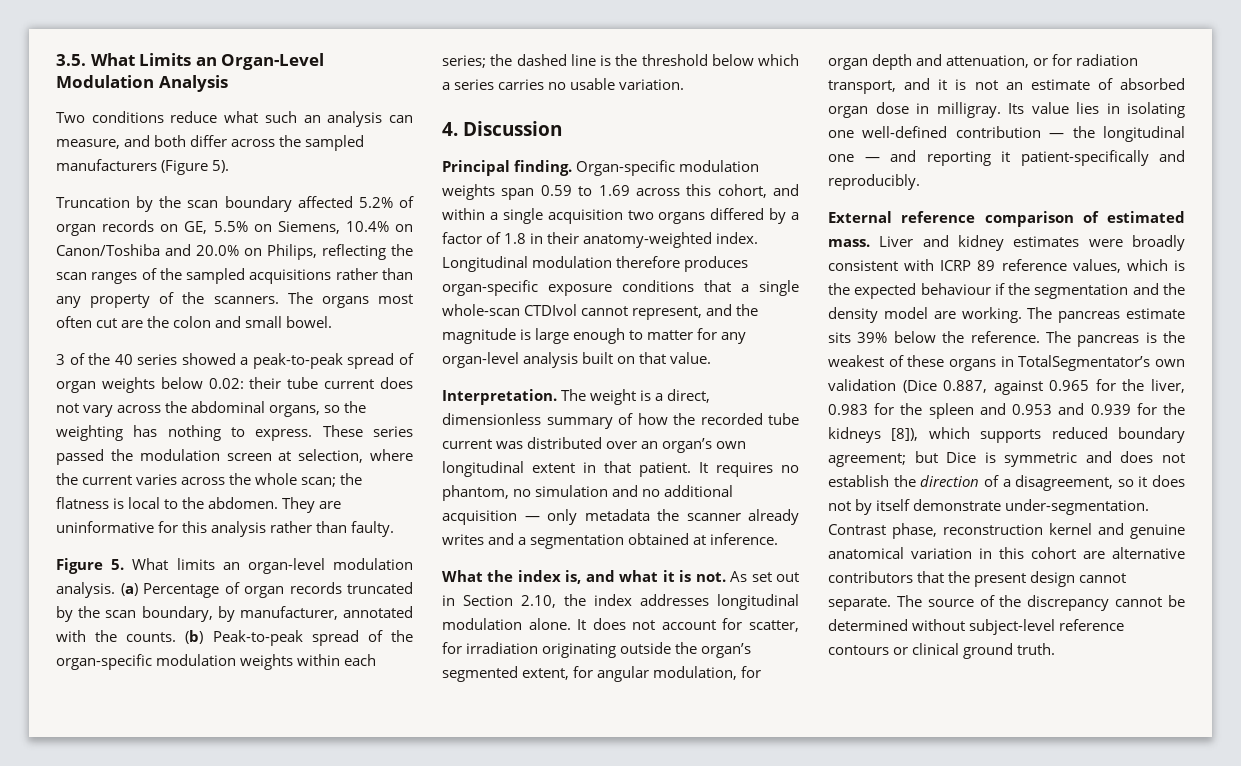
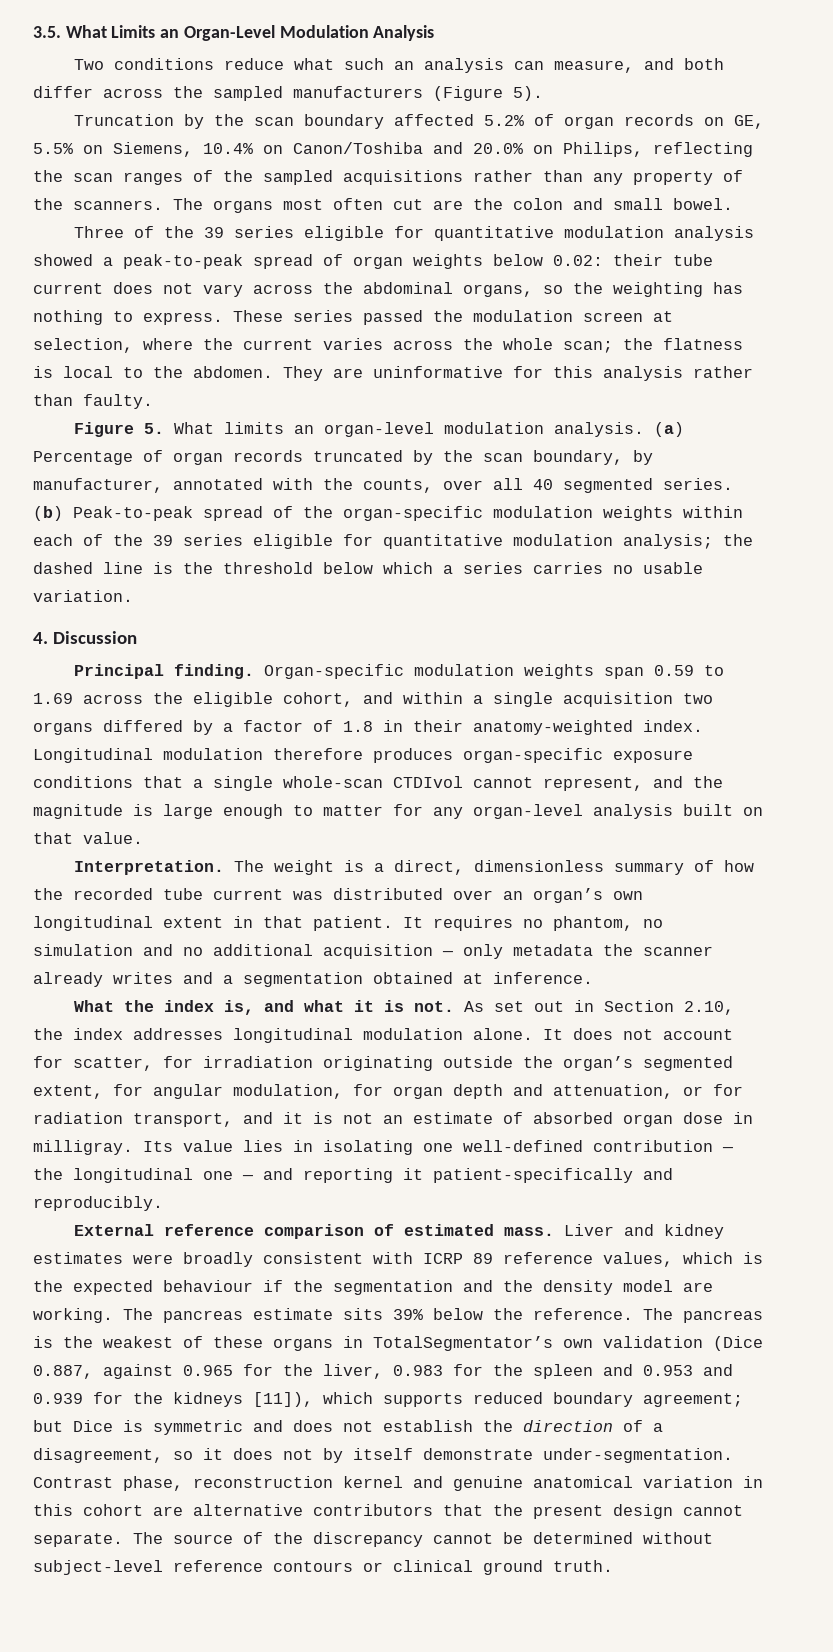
[56,353,178,365] 3 of the 40 series -> [74,226,755,241] Three of the 39 series eligible for quantitative modulation analysis
[126,632,177,642] counts. -> [363,478,733,493] counts, over all 40 segmented series.
[442,55,486,68] series; -> [83,534,713,549] of the 39 series eligible for quantitative modulation analysis;
[686,184,712,196] this -> [153,692,273,707] the eligible
[891,428,919,441] [8]), -> [253,1392,313,1407] [11]),

